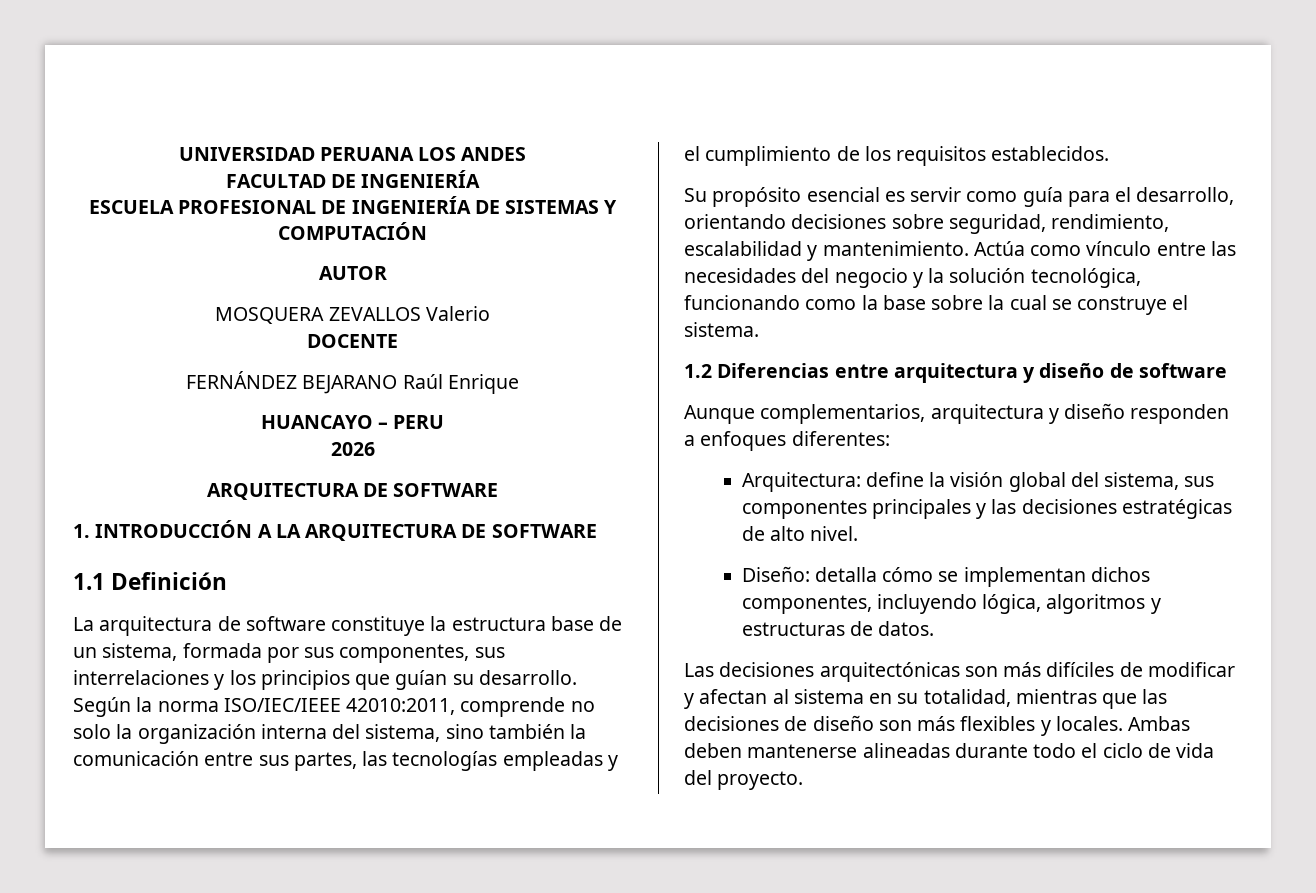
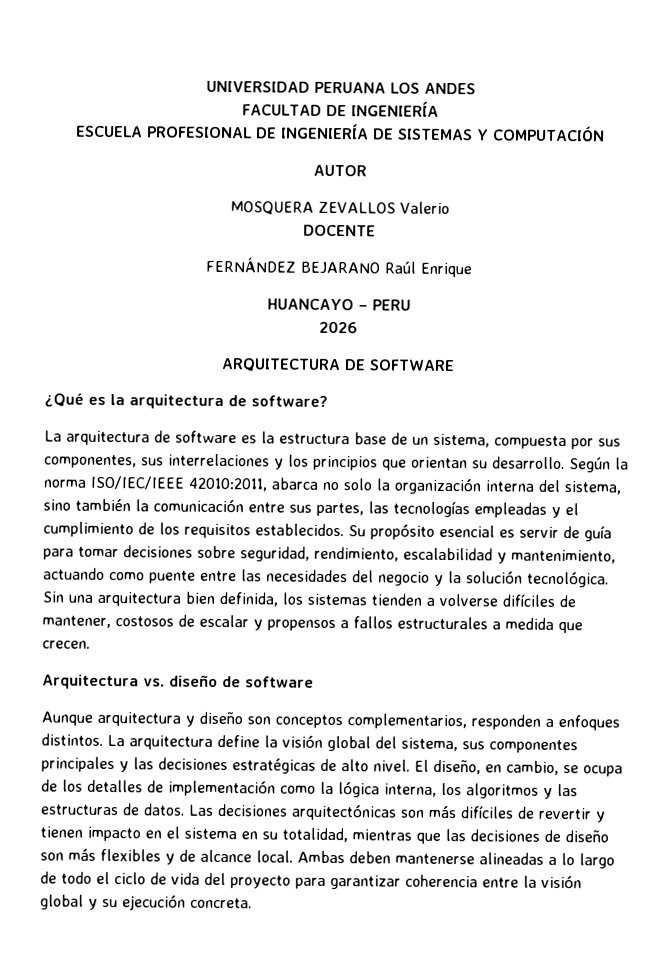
[73,520,597,541] [73,572,228,590] 1. INTRODUCCIÓN A LA ARQUITECTURA DE SOFTWARE // 1.1 Definición -> [44,392,328,410] ¿Qué es la arquitectura de software?
[331,616,426,636] constituye -> [241,435,257,444] es
[182,643,262,658] formada -> [494,435,567,450] compuesta
[395,670,448,690] guían -> [411,456,468,469] orientan
[460,697,566,717] comprende -> [271,477,319,490] abarca
(1110, 153) // -> (344, 530) none
[966,191,1018,202] como -> [563,526,580,539] de
[1115,187,1235,205] [684,214,786,229] el desarrollo, orientando -> [78,546,119,558] tomar
[822,241,1152,256] mantenimiento. Actúa como vínculo -> [511,549,616,564] [43,567,196,584] mantenimiento, actuando como puente
[1030,268,1141,288] [684,295,1189,315] [684,322,759,337] [684,363,1036,383] tecnológica, funcionando como la base sobre la cual se construye el sistema. // 1.2 Diferencias entre arquitectura y -> [527,570,609,588] [42,591,576,608] [42,614,583,634] [42,640,90,649] [42,674,165,690] tecnológica. Sin una arquitectura bien definida, los sistemas tienden a volverse difíciles de mantener, costosos de escalar y propensos a fallos estructurales a medida que crecen. // Arquitectura vs.
[760,403,1230,424] [684,431,890,451] [741,472,861,492] complementarios, arquitectura y diseño responden a enfoques diferentes: // Arquitectura: -> [97,711,620,731] [41,733,213,750] arquitectura y diseño son conceptos complementarios, responden a enfoques distintos. La arquitectura
[741,566,1150,587] [741,594,1042,614] // Diseño: detalla cómo se implementan dichos componentes, incluyendo lógica, -> [414,759,623,777] [41,779,462,798] El diseño, en cambio, se ocupa de los detalles de implementación como la lógica interna, los
(1161, 606) none -> [557,784,578,797] las
(935, 628) // -> (185, 809) none
[1147,662,1235,677] [684,689,789,709] modificar y afectan al -> [538,807,606,823] [40,826,180,842] revertir y tienen impacto en el
[1055,716,1123,731] locales. -> [179,849,293,863] de alcance local.
[954,743,1028,758] durante -> [548,853,615,869] [40,871,57,884] a lo largo de
[717,771,804,790] proyecto. -> [230,874,582,890] [40,894,252,911] proyecto para garantizar coherencia entre la visión global y su ejecución concreta.

